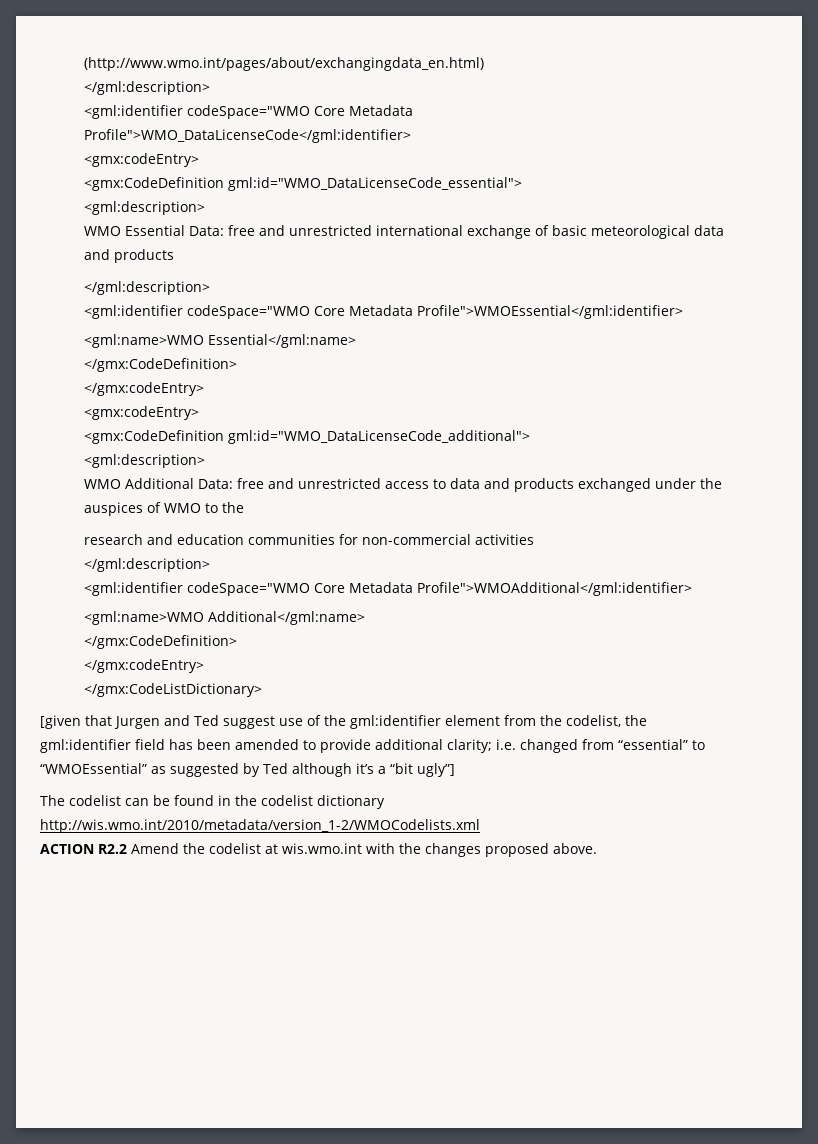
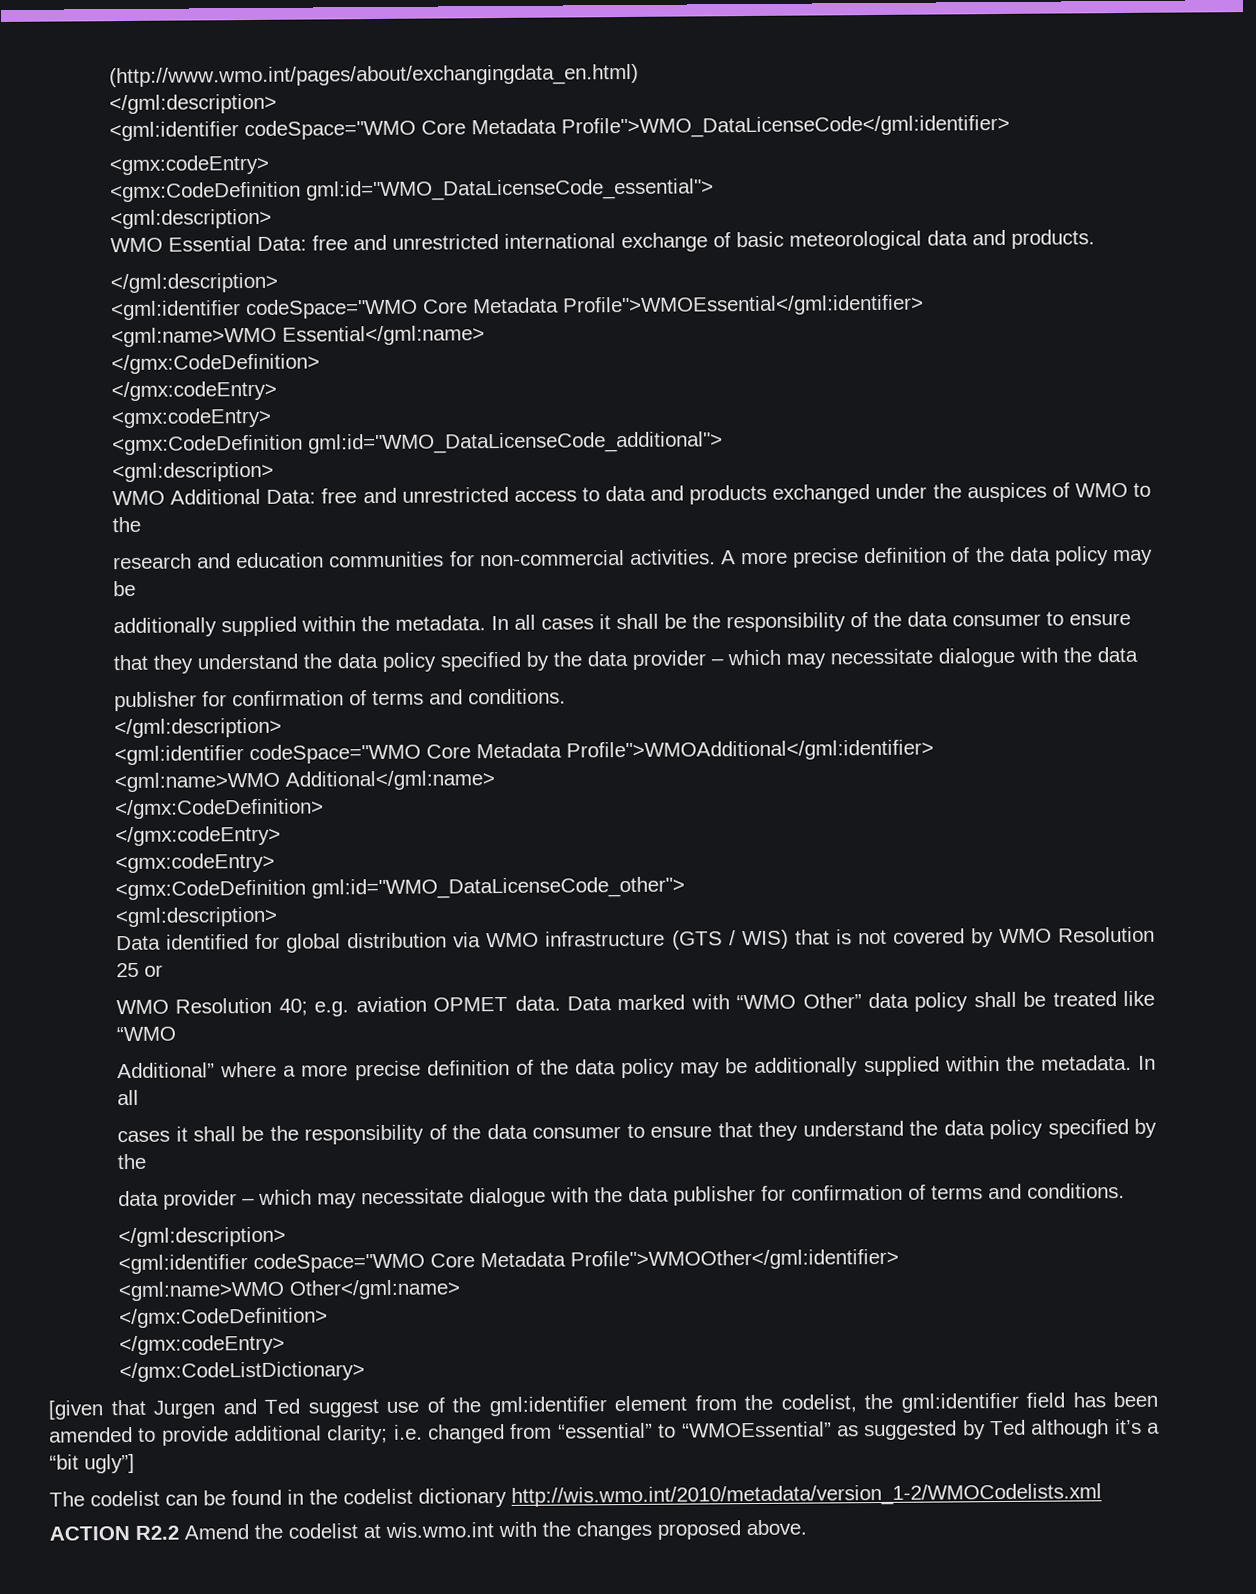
[114,249,175,263] products -> [1011,229,1096,249] products.
[475,534,535,545] activities -> [629,546,1154,568] [113,580,137,597] [113,611,1132,638] [113,646,1139,674] [114,688,567,712] activities. A more precise definition of the data policy may be // additionally supplied within the metadata. In all cases it shall be the responsibility of the data consumer to ensure // that they understand the data policy specified by the data provider – which may necessitate dialogue with the data // publisher for confirmation of terms and conditions.
(205, 666) none -> [115,852,276,874] [115,876,686,901] [115,906,279,928] [116,926,1155,953] [116,962,164,978] [116,990,1156,1017] [116,1026,177,1042] [117,1054,1157,1081] [117,1089,140,1106] [117,1118,1157,1145] [117,1153,147,1170] [118,1183,1126,1210] [118,1226,287,1248] [118,1248,900,1275] [118,1279,462,1302] [119,1307,329,1329] [119,1334,286,1356] // <gmx:codeEntry> // <gmx:CodeDefinition gml:id="WMO_DataLicenseCode_other"> // <gml:description> // Data identified for global distribution via WMO infrastructure (GTS / WIS) that is not covered by WMO Resolution 25 or // WMO Resolution 40; e.g. aviation OPMET data. Data marked with “WMO Other” data policy shall be treated like “WMO // Additional” where a more precise definition of the data policy may be additionally supplied within the metadata. In all // cases it shall be the responsibility of the data consumer to ensure that they understand the data policy specified by the // data provider – which may necessitate dialogue with the data publisher for confirmation of terms and conditions. // </gml:description> // <gml:identifier codeSpace="WMO Core Metadata Profile">WMOOther</gml:identifier> // <gml:name>WMO Other</gml:name> // </gmx:CodeDefinition> // </gmx:codeEntry>

